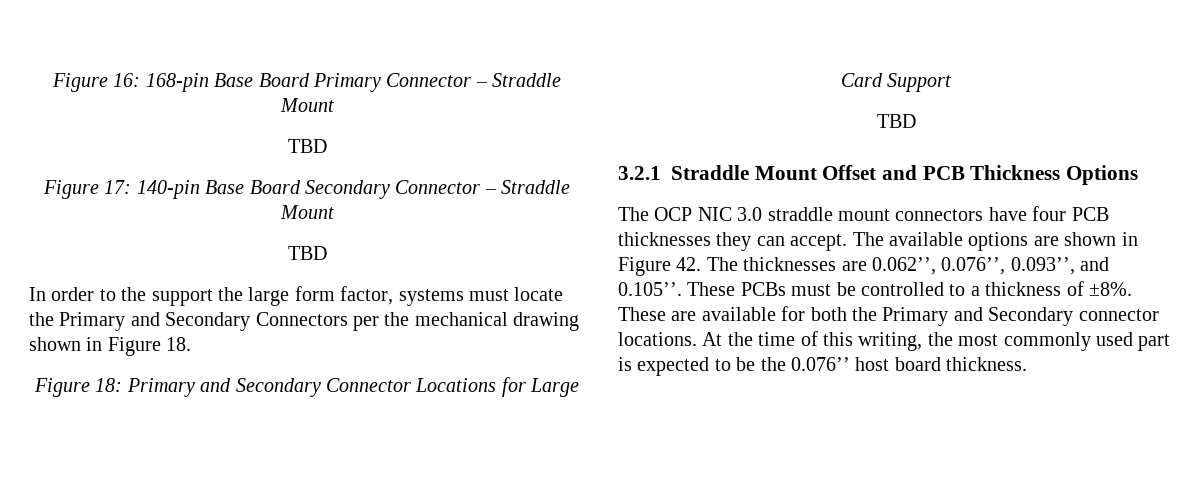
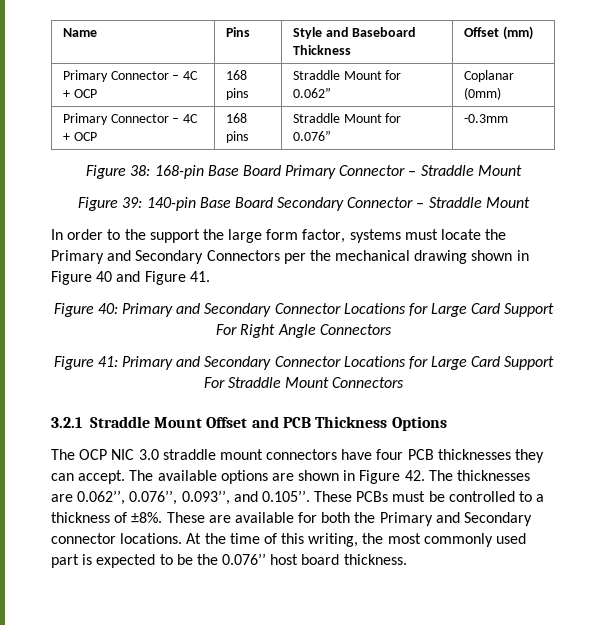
[51,73,141,92] Figure 16: -> [62,28,97,37] [225,27,250,37] [292,27,417,39] [292,45,351,55] [463,26,533,40] [62,70,199,82] [62,89,97,98] [225,70,247,80] [225,88,248,100] [292,70,402,80] [292,87,331,98] [463,70,514,82] [463,87,501,100] [62,113,199,125] [62,132,97,141] [225,113,247,123] [225,131,248,143] [292,113,402,123] [292,130,331,141] [463,114,508,123] [86,165,151,179] Name | Pins | Style and Baseboard Thickness | Offset (mm) // Primary Connector – 4C + OCP | 168 pins | Straddle Mount for 0.062” | Coplanar (0mm) // Primary Connector – 4C + OCP | 168 pins | Straddle Mount for 0.076” | -0.3mm // Figure 38:
[287,139,327,153] [42,180,132,199] // TBD // Figure 17: -> [78,197,143,211] // Figure 39:
[287,246,327,260] // TBD -> (530, 202) none
[166,337,192,351] [33,377,580,397] [840,73,952,92] [876,114,916,128] 18. // Figure 18: Primary and Secondary Connector Locations for Large Card Support // TBD -> [96,271,210,285] [53,303,555,317] [216,324,392,338] [53,356,555,370] [203,377,405,388] 40 and Figure 41. // Figure 40: Primary and Secondary Connector Locations for Large Card Support For Right Angle Connectors // Figure 41: Primary and Secondary Connector Locations for Large Card Support For Straddle Mount Connectors

